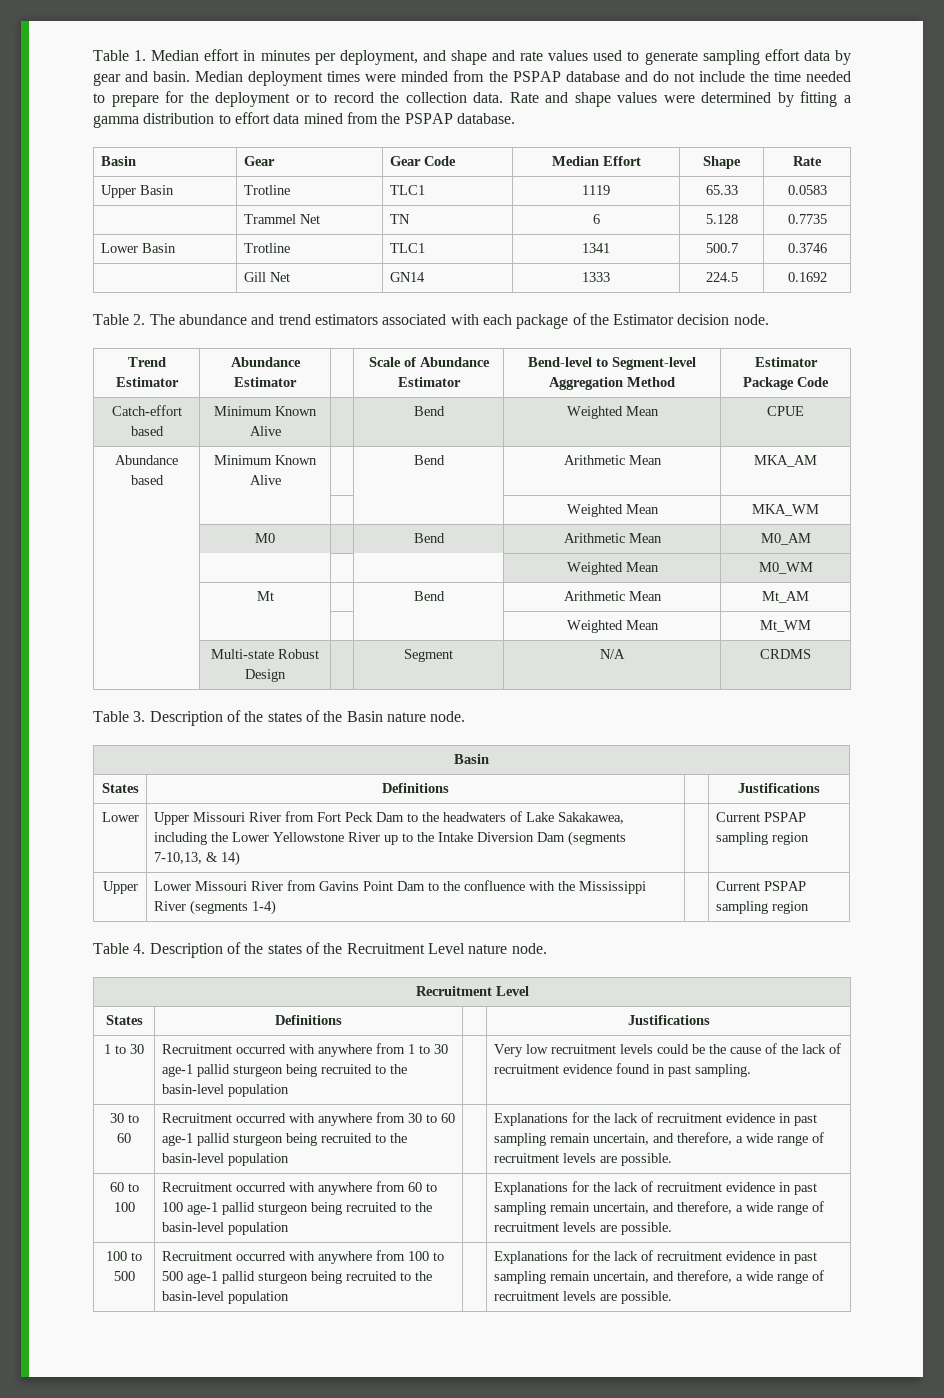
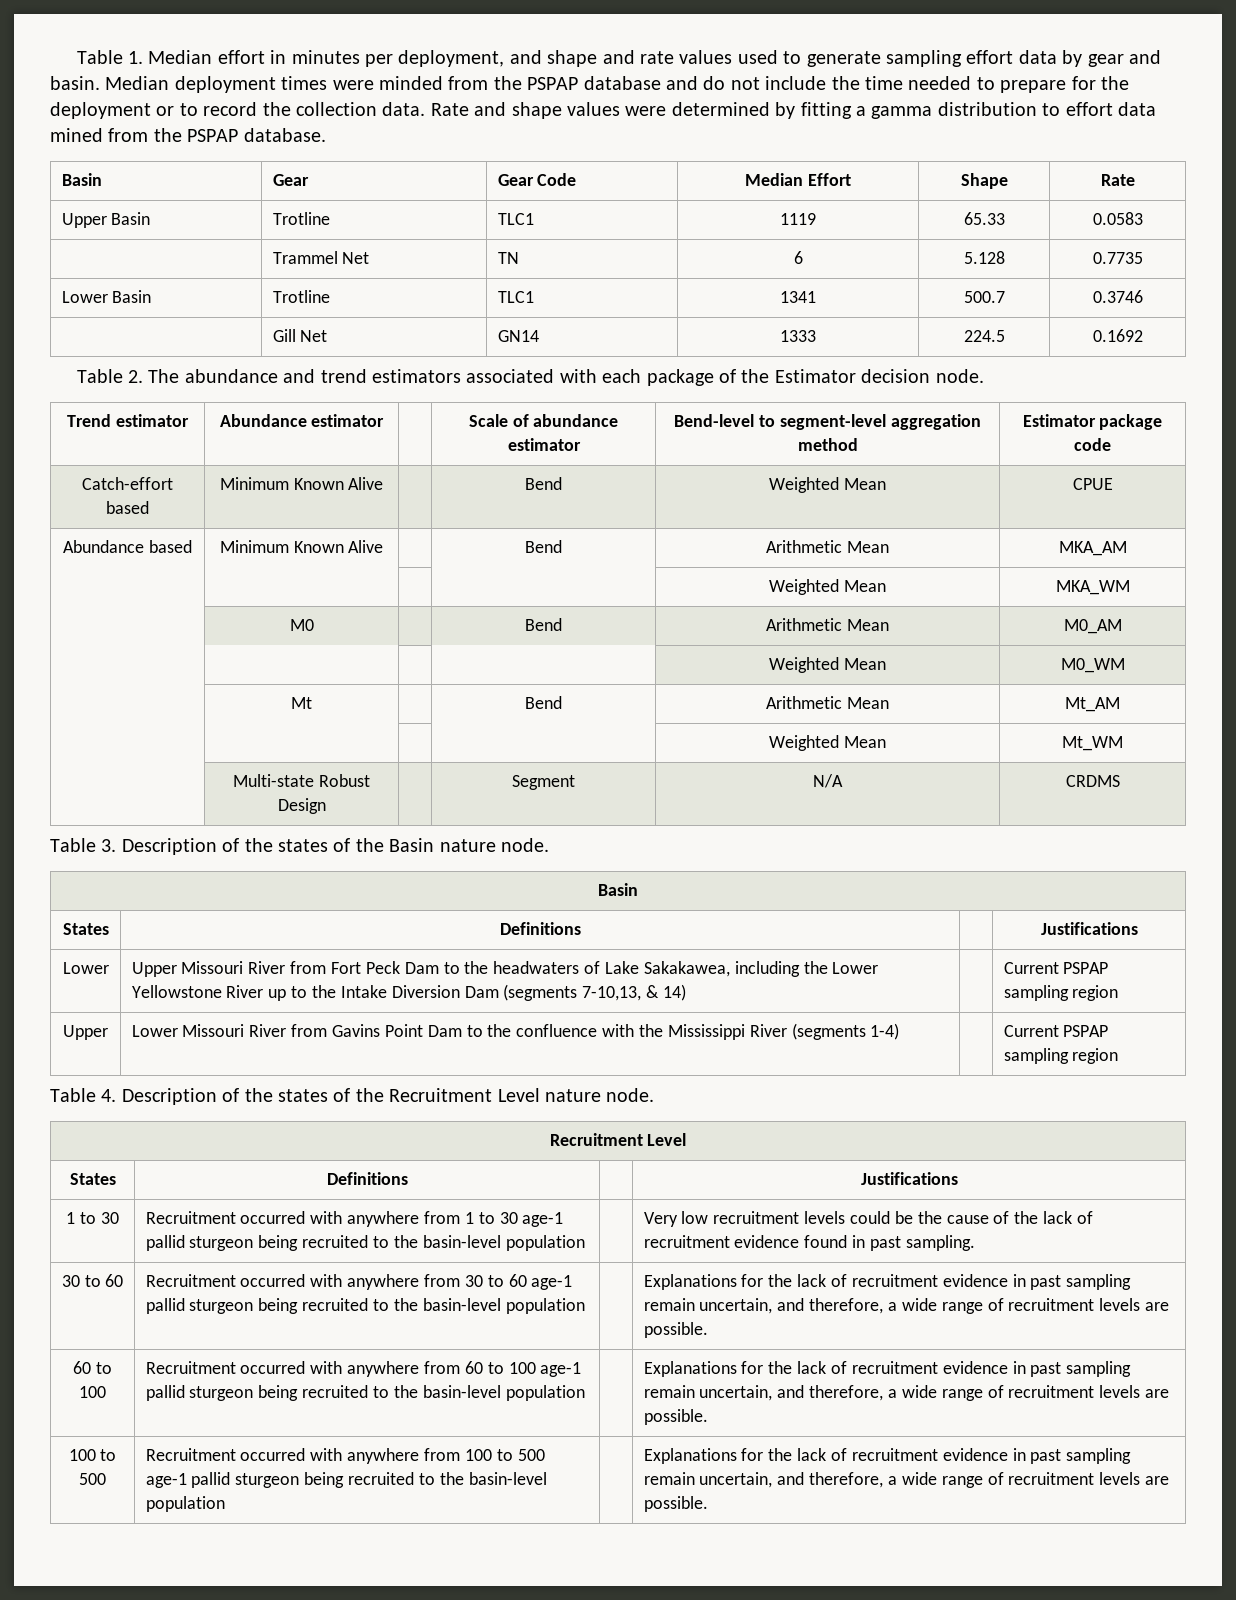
[115,377,179,387] [230,357,301,367] [234,377,297,387] Estimator | Abundance Estimator -> [115,414,189,427] [219,414,385,427] estimator | Abundance estimator
[419,357,490,367] [397,377,461,387] Abundance Estimator -> [533,414,619,427] [507,438,581,451] abundance estimator
[612,357,696,370] [549,377,675,390] [754,357,818,367] [743,377,829,390] Segment-level Aggregation Method | Estimator Package Code -> [779,414,981,430] [797,438,858,451] [1022,414,1163,430] [1074,438,1111,451] segment-level aggregation method | Estimator package code

